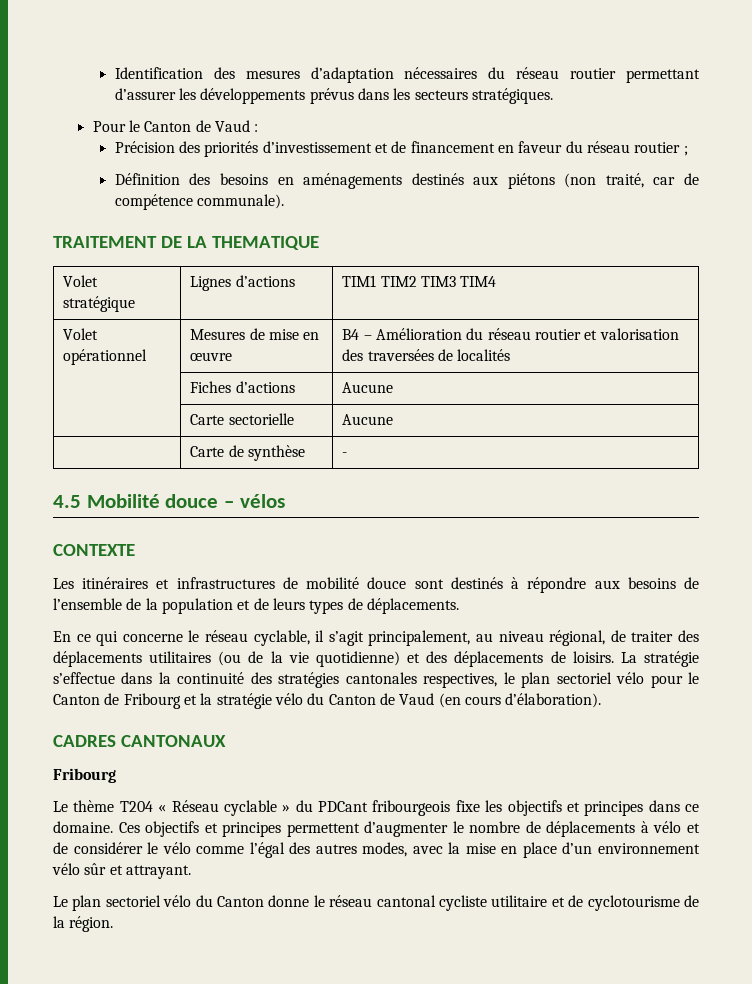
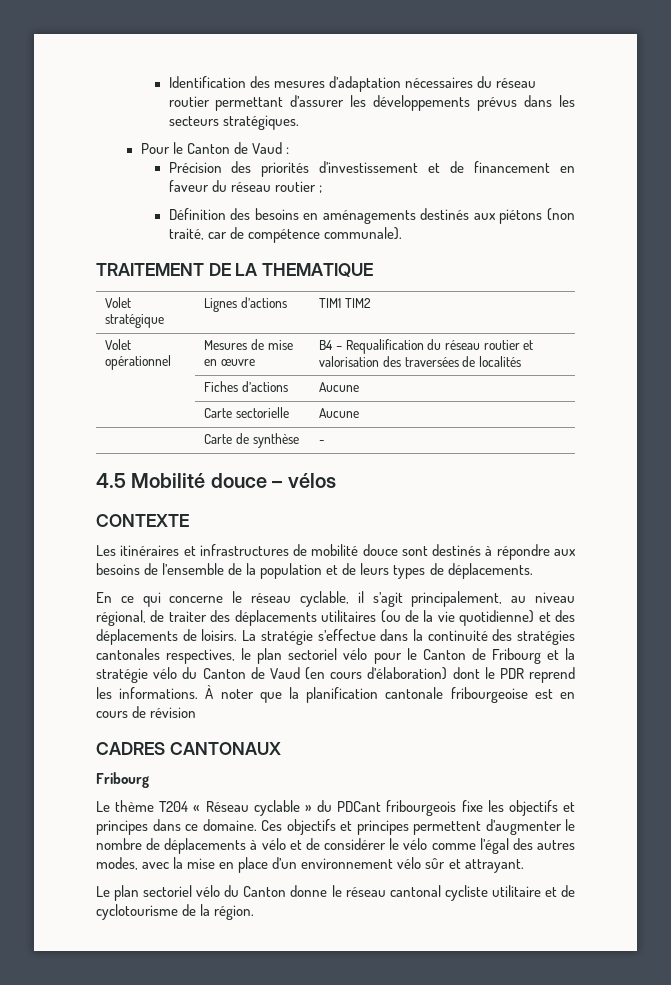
[421,276,497,287] TIM3 TIM4 -> (371, 303) none
[376,328,463,340] Amélioration -> [345,339,424,354] Requalification
[505,693,602,708] d’élaboration). -> [367,667,575,683] [96,685,575,703] [96,706,197,718] d’élaboration) dont le PDR reprend les informations. À noter que la planification cantonale fribourgeoise est en cours de révision

